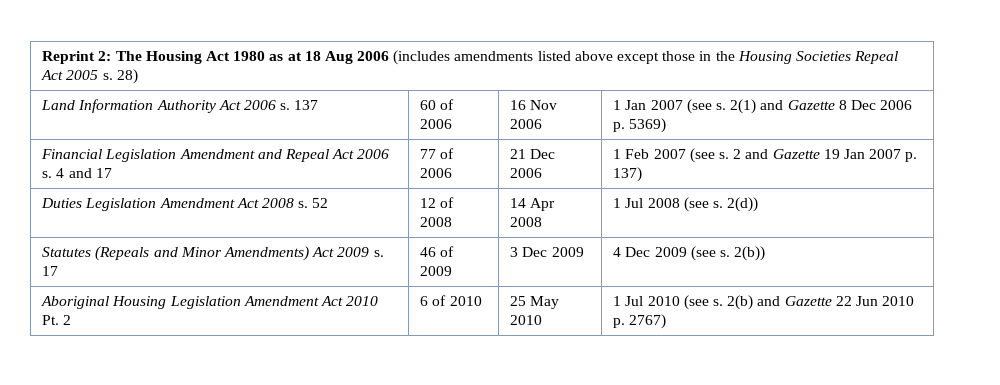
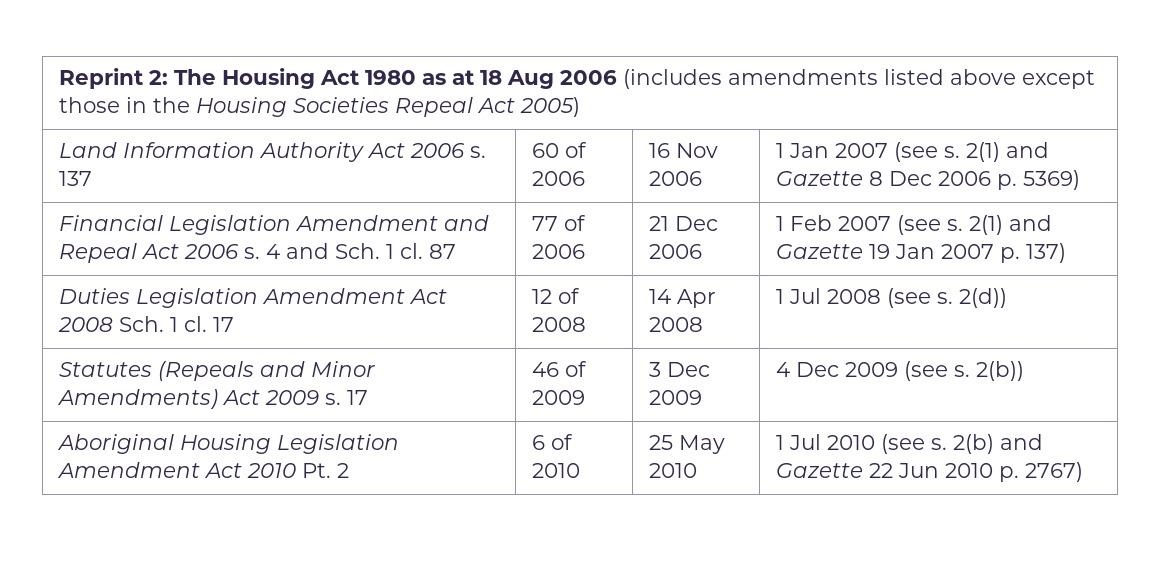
[66,69,138,84] 2005 s. 28) -> [519,97,580,117] 2005)
[95,168,112,178] 17 -> [334,243,456,259] Sch. 1 cl. 87
[733,149,742,159] 2 -> [968,215,1003,235] 2(1)
[298,198,329,208] s. 52 -> [118,316,234,332] Sch. 1 cl. 17

